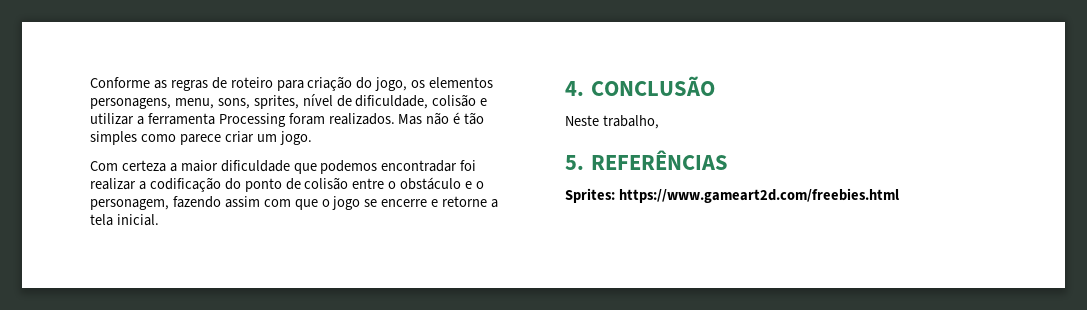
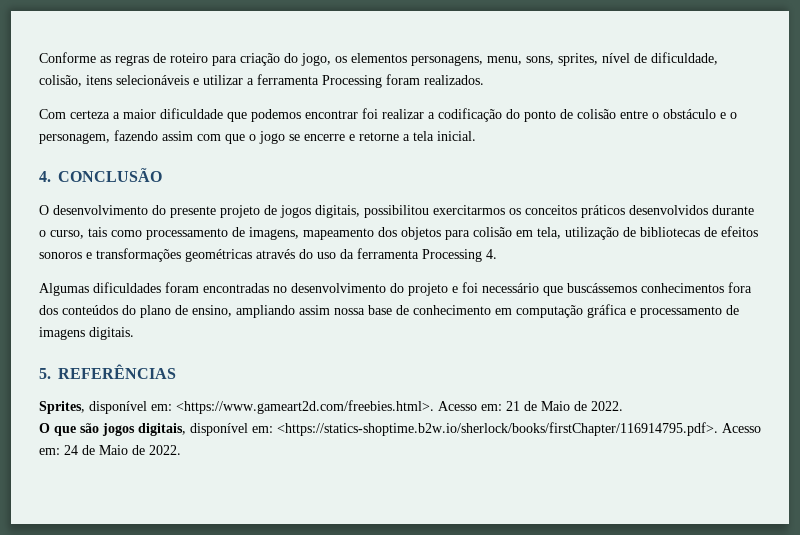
[432,94,477,107] colisão -> [39,75,189,87] colisão, itens selecionáveis
[398,112,485,125] [90,131,312,145] Mas não é tão simples como parece criar um jogo. -> (484, 80) none
[381,160,458,172] encontradar -> [305,110,358,119] encontrar
[565,115,659,129] [565,150,729,170] [565,188,899,203] Neste trabalho, // 5. REFERÊNCIAS // Sprites: https://www.gameart2d.com/freebies.html -> [39,205,754,218] [39,226,758,240] [39,248,497,262] [39,282,752,296] [39,304,739,318] [39,327,134,340] [39,364,176,379] [39,400,623,414] [39,422,761,436] [39,445,181,455] O desenvolvimento do presente projeto de jogos digitais, possibilitou exercitarmos os conceitos práticos desenvolvidos durante o curso, tais como processamento de imagens, mapeamento dos objetos para colisão em tela, utilização de bibliotecas de efeitos sonoros e transformações geométricas através do uso da ferramenta Processing 4. // Algumas dificuldades foram encontradas no desenvolvimento do projeto e foi necessário que buscássemos conhecimentos fora dos conteúdos do plano de ensino, ampliando assim nossa base de conhecimento em computação gráfica e processamento de imagens digitais. // 5. REFERÊNCIAS // Sprites, disponível em: <https://www.gameart2d.com/freebies.html>. Acesso em: 21 de Maio de 2022. // O que são jogos digitais, disponível em: <https://statics-shoptime.b2w.io/sherlock/books/firstChapter/116914795.pdf>. Acesso em: 24 de Maio de 2022.

